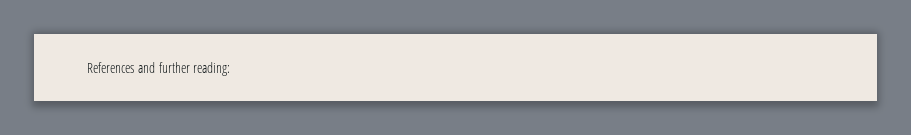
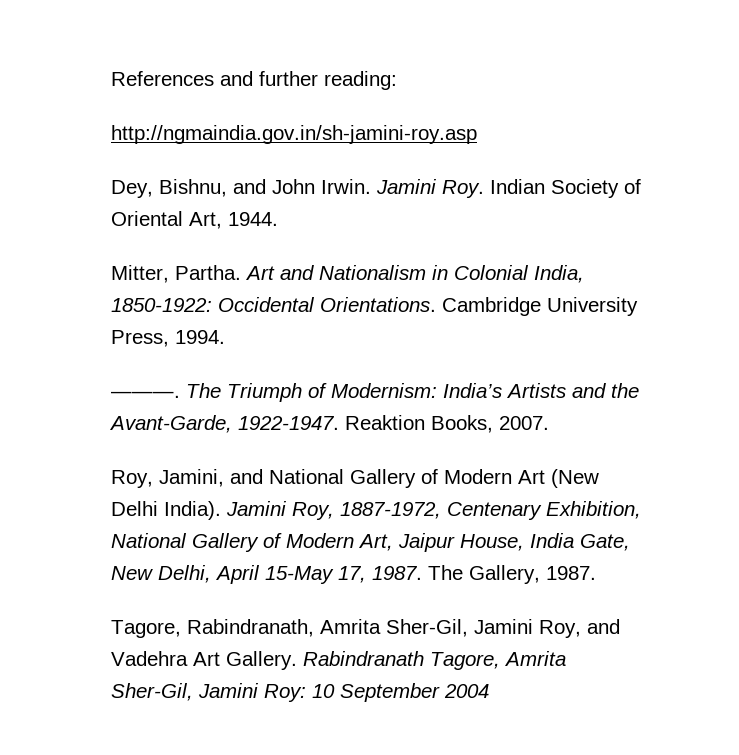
(231, 69) none -> [111,125,477,144] [111,179,641,198] [111,211,278,229] [111,265,584,283] [111,297,638,316] [111,330,225,347] [111,383,639,402] [109,415,549,433] [111,469,599,488] [111,501,641,520] [111,533,630,552] [111,565,596,584] [111,619,620,638] [111,651,566,670] [111,683,489,702] // http://ngmaindia.gov.in/sh-jamini-roy.asp // Dey, Bishnu, and John Irwin. Jamini Roy. Indian Society of Oriental Art, 1944. // Mitter, Partha. Art and Nationalism in Colonial India, 1850-1922: Occidental Orientations. Cambridge University Press, 1994. // ———. The Triumph of Modernism: India’s Artists and the Avant-Garde, 1922-1947. Reaktion Books, 2007. // Roy, Jamini, and National Gallery of Modern Art (New Delhi India). Jamini Roy, 1887-1972, Centenary Exhibition, National Gallery of Modern Art, Jaipur House, India Gate, New Delhi, April 15-May 17, 1987. The Gallery, 1987. // Tagore, Rabindranath, Amrita Sher-Gil, Jamini Roy, and Vadehra Art Gallery. Rabindranath Tagore, Amrita Sher-Gil, Jamini Roy: 10 September 2004

